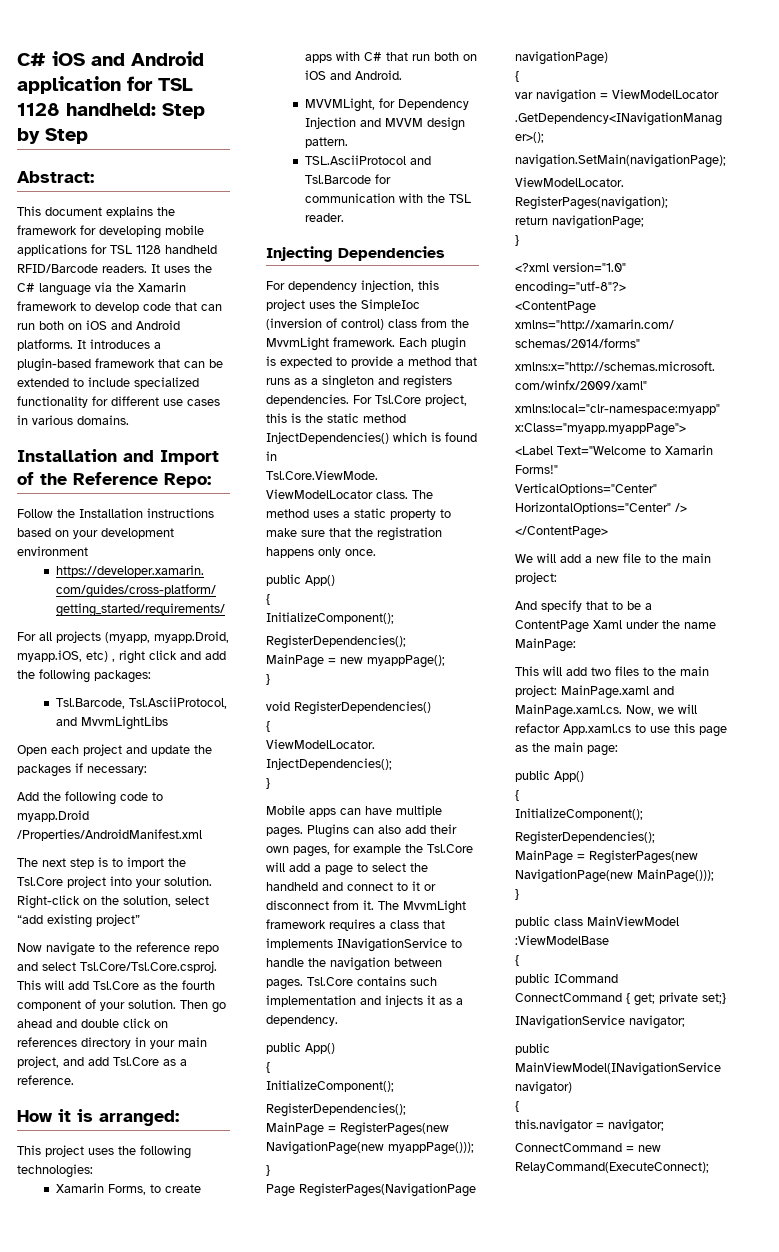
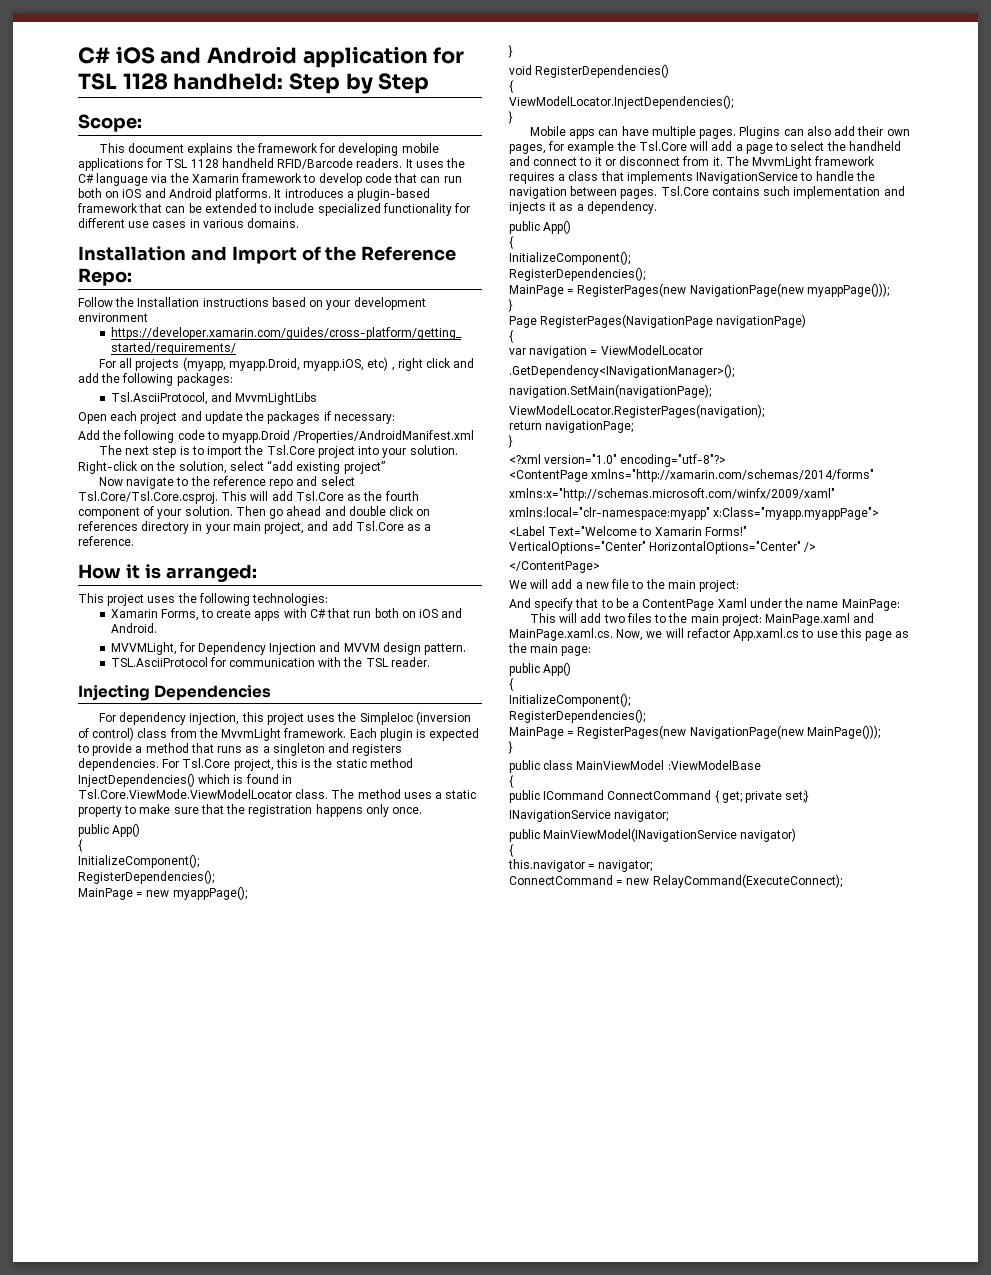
[17,171,94,183] Abstract: -> [78,114,142,132] Scope:
[55,698,125,709] Tsl.Barcode, -> (233, 379) none
[409,156,431,165] [304,175,371,184] and Tsl.Barcode -> (208, 662) none

